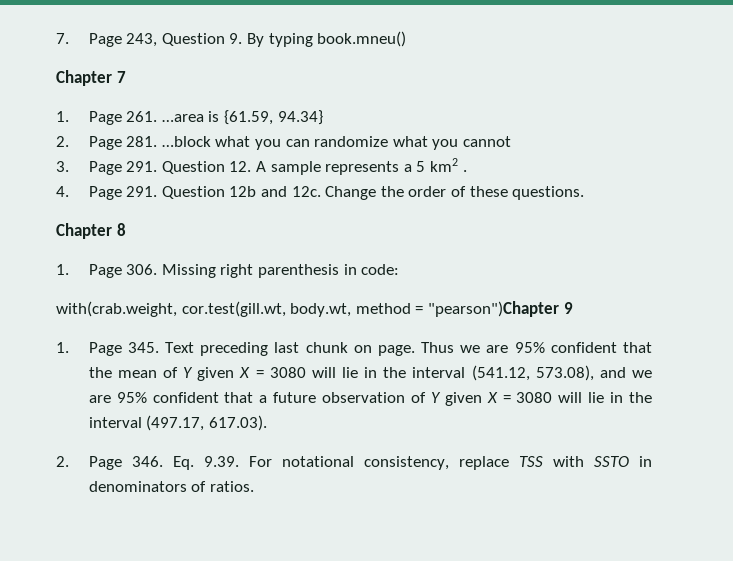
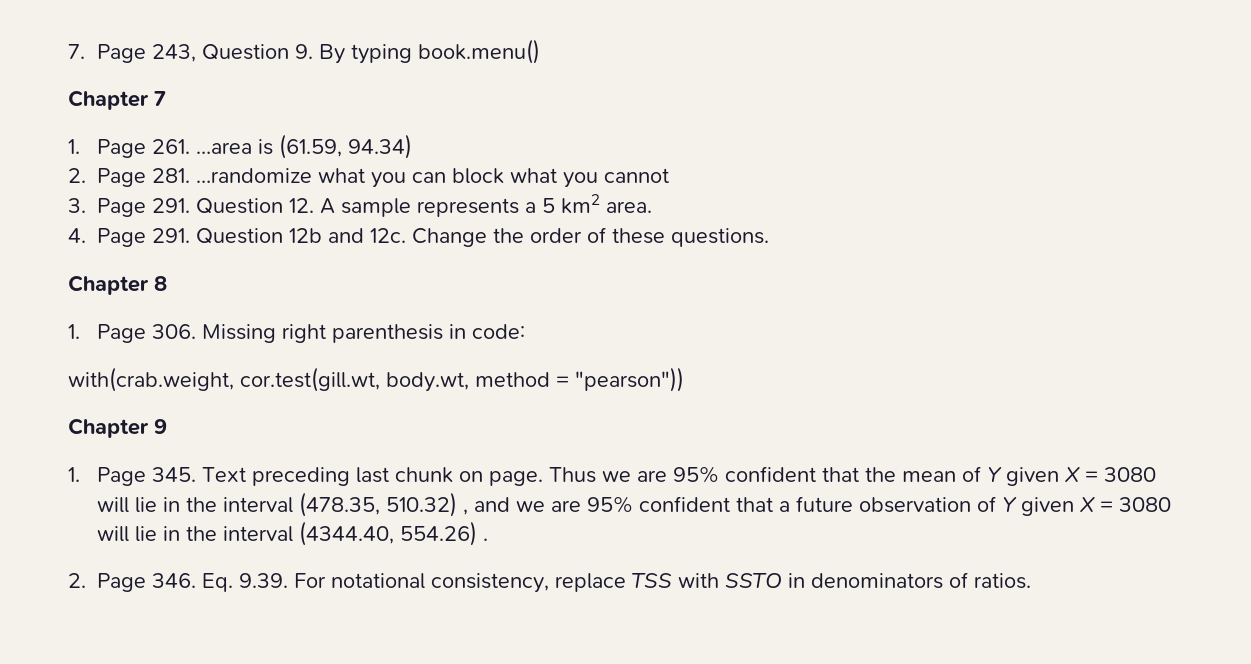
[317,31,407,47] book.mneu() -> [418,39,541,64] book.menu()
[224,110,323,125] {61.59, 94.34} -> [279,134,413,159] (61.59, 94.34)
[161,136,211,147] …block -> [196,168,313,183] …randomize
[314,136,389,147] randomize -> [452,168,505,184] block
[462,170,467,172] . -> [606,201,653,213] area.
[427,301,559,317] "pearson")Chapter -> [575,367,684,392] [68,418,149,438] "pearson")) // Chapter
[471,365,594,381] (541.12, 573.08), -> [299,492,469,517] (478.35, 510.32) ,
[146,415,267,431] (497.17, 617.03). -> [299,521,489,546] (4344.40, 554.26) .

